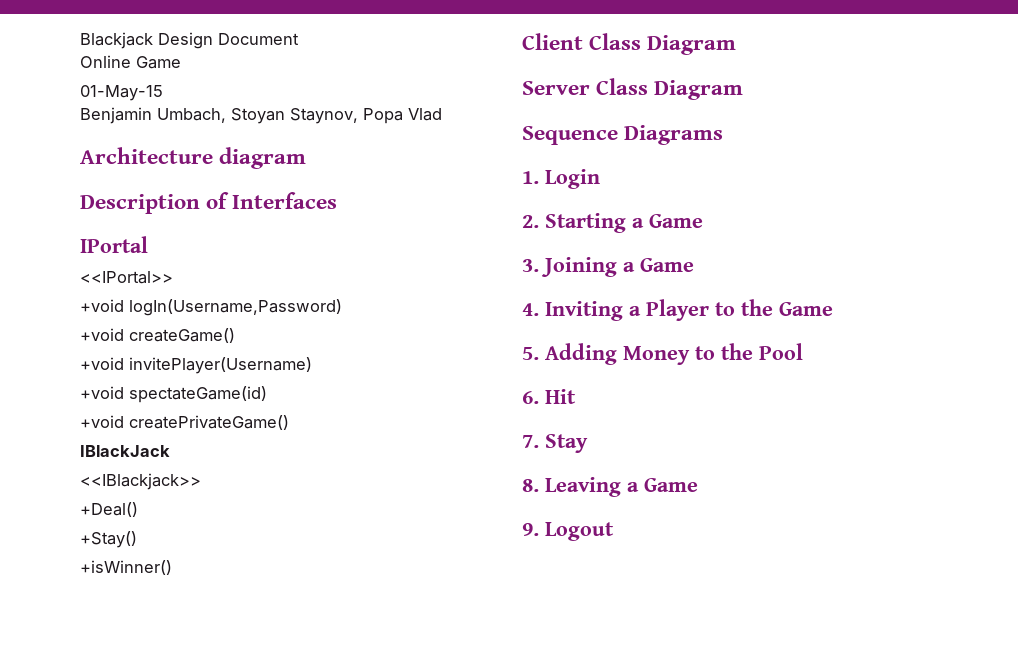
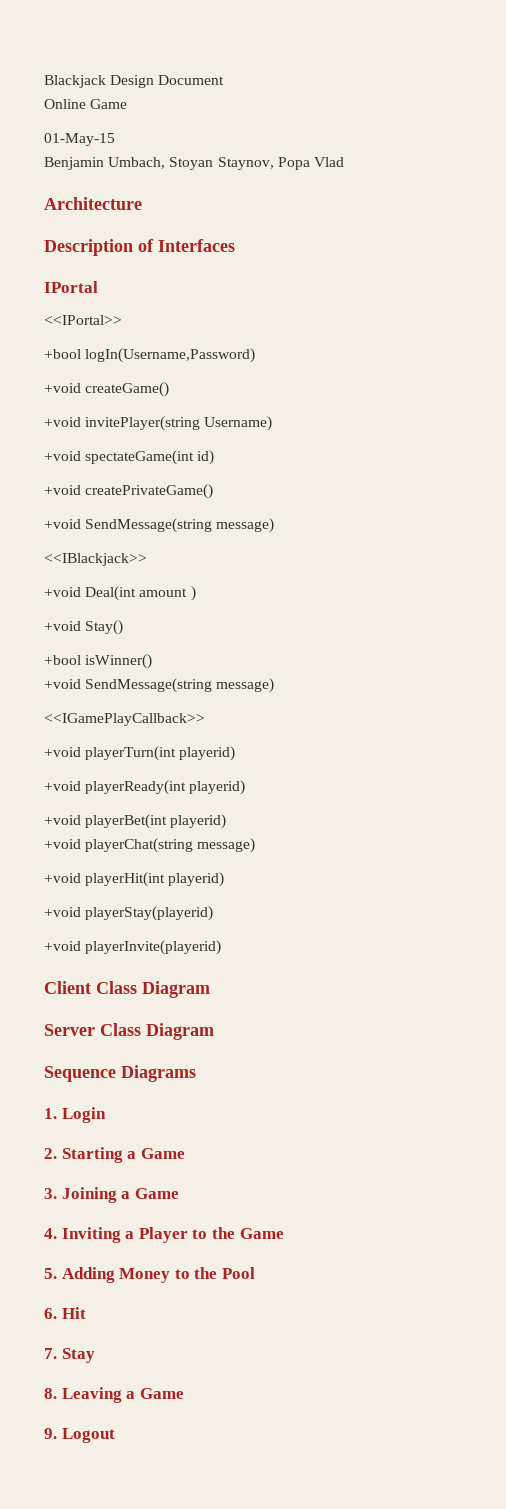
[219,147,307,169] diagram -> (142, 203) none
[80,299,124,312] +void -> [44,349,81,359] +bool
[129,357,312,374] [80,386,267,403] invitePlayer(Username) // +void spectateGame(id) -> [85,416,273,431] [44,450,215,465] invitePlayer(string Username) // +void spectateGame(int id)
[80,445,170,457] [80,473,201,490] [80,502,138,517] [80,531,137,548] [80,560,172,575] IBlackJack // <<IBlackjack>> // +Deal() // +Stay() // +isWinner() -> [44,518,275,533] [44,553,147,566] [44,586,196,601] [44,620,124,635] [44,654,153,669] [44,678,275,693] [44,713,205,726] [44,746,236,761] [44,780,246,795] [44,814,227,829] [44,838,256,853] [44,872,225,887] [44,906,214,921] [44,940,222,955] +void SendMessage(string message) // <<IBlackjack>> // +void Deal(int amount ) // +void Stay() // +bool isWinner() // +void SendMessage(string message) // <<IGamePlayCallback>> // +void playerTurn(int playerid) // +void playerReady(int playerid) // +void playerBet(int playerid) // +void playerChat(string message) // +void playerHit(int playerid) // +void playerStay(playerid) // +void playerInvite(playerid)

